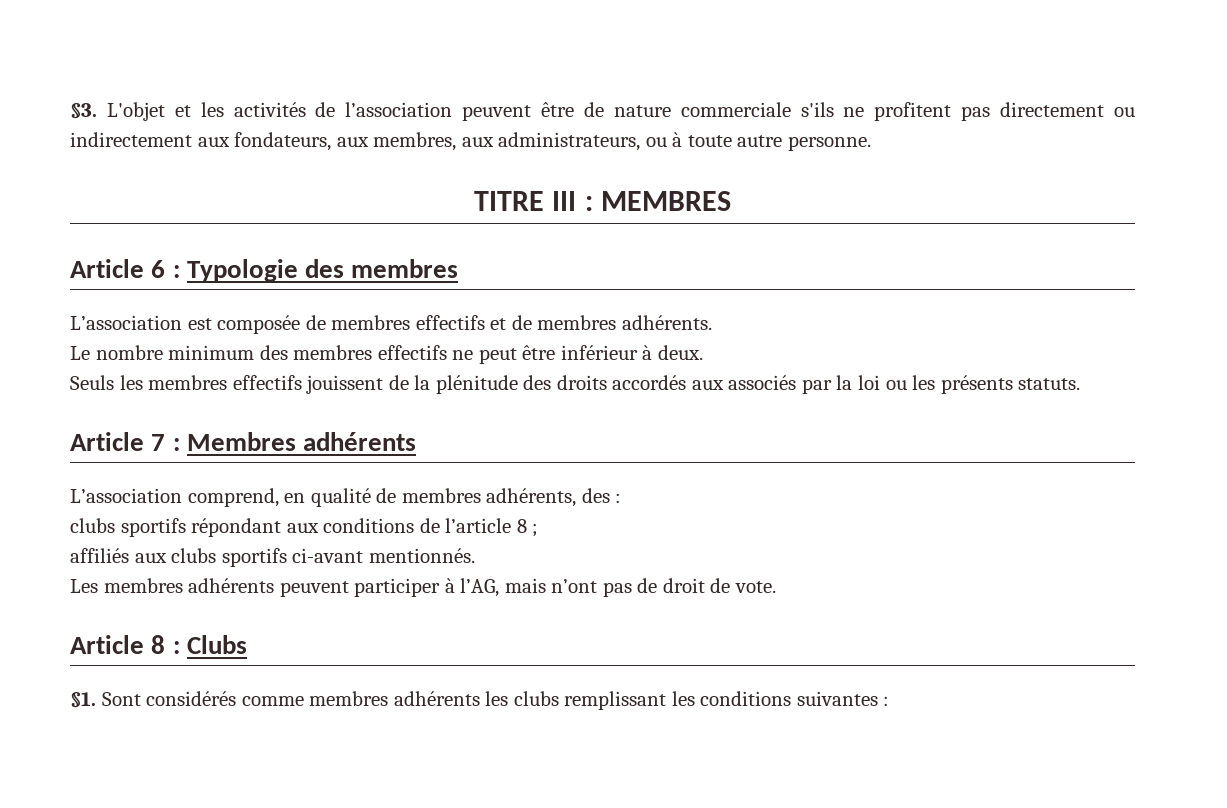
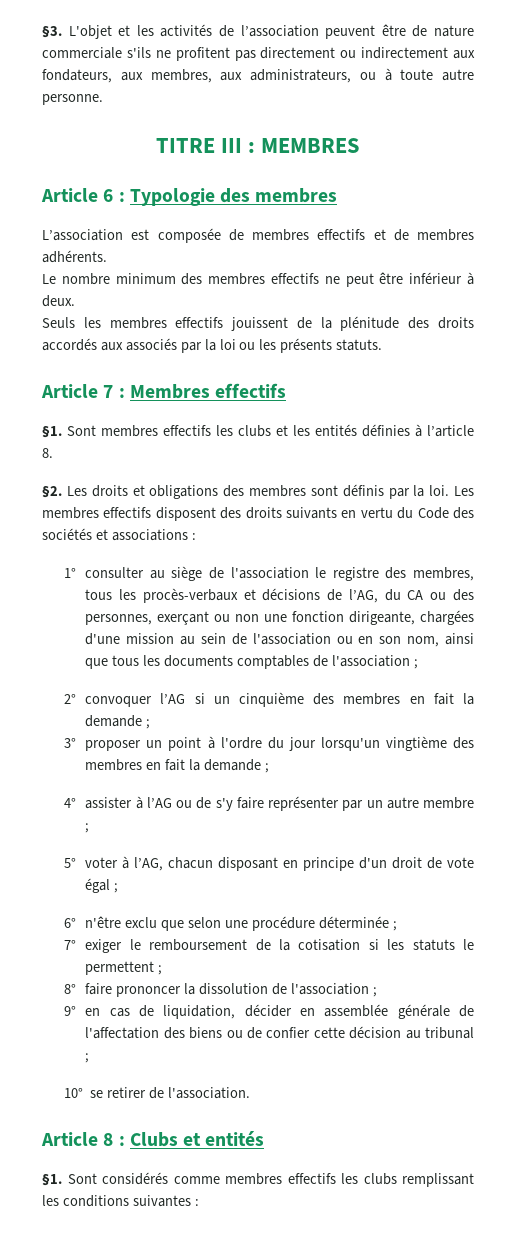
[303,432,417,451] [70,488,622,507] [70,518,539,537] [70,548,475,567] [70,578,776,597] adhérents // L’association comprend, en qualité de membres adhérents, des : // clubs sportifs répondant aux conditions de l’article 8 ; // affiliés aux clubs sportifs ci-avant mentionnés. // Les membres adhérents peuvent participer à l’AG, mais n’ont pas de droit de vote. -> [215,383,287,398] [42,424,474,438] [42,448,53,458] [42,484,474,499] [42,507,474,521] [42,528,196,541] [63,566,474,581] [85,588,474,603] [85,610,475,625] [85,633,474,647] [85,655,418,669] [63,692,475,707] [85,715,151,729] [63,736,474,751] [85,759,269,773] [63,796,474,811] [85,823,90,833] [63,856,475,871] [85,878,119,893] [63,916,397,931] [63,939,475,953] [85,961,163,975] [63,983,377,997] [63,1004,474,1019] [85,1026,475,1039] [85,1053,90,1063] [63,1087,250,1099] effectifs // §1. Sont membres effectifs les clubs et les entités définies à l’article 8. // §2. Les droits et obligations des membres sont définis par la loi. Les membres effectifs disposent des droits suivants en vertu du Code des sociétés et associations : // 1° consulter au siège de l'association le registre des membres, tous les procès-verbaux et décisions de l’AG, du CA ou des personnes, exerçant ou non une fonction dirigeante, chargées d'une mission au sein de l'association ou en son nom, ainsi que tous les documents comptables de l'association ; // 2° convoquer l’AG si un cinquième des membres en fait la demande ; // 3° proposer un point à l'ordre du jour lorsqu'un vingtième des membres en fait la demande ; // 4° assister à l’AG ou de s'y faire représenter par un autre membre ; // 5° voter à l’AG, chacun disposant en principe d'un droit de vote égal ; // 6° n'être exclu que selon une procédure déterminée ; // 7° exiger le remboursement de la cotisation si les statuts le permettent ; // 8° faire prononcer la dissolution de l'association ; // 9° en cas de liquidation, décider en assemblée générale de l'affectation des biens ou de confier cette décision au tribunal ; // 10° se retirer de l'association.
(247, 644) none -> [183,1131,265,1146] et entités
[393,691,480,706] adhérents -> [287,1173,336,1184] effectifs

